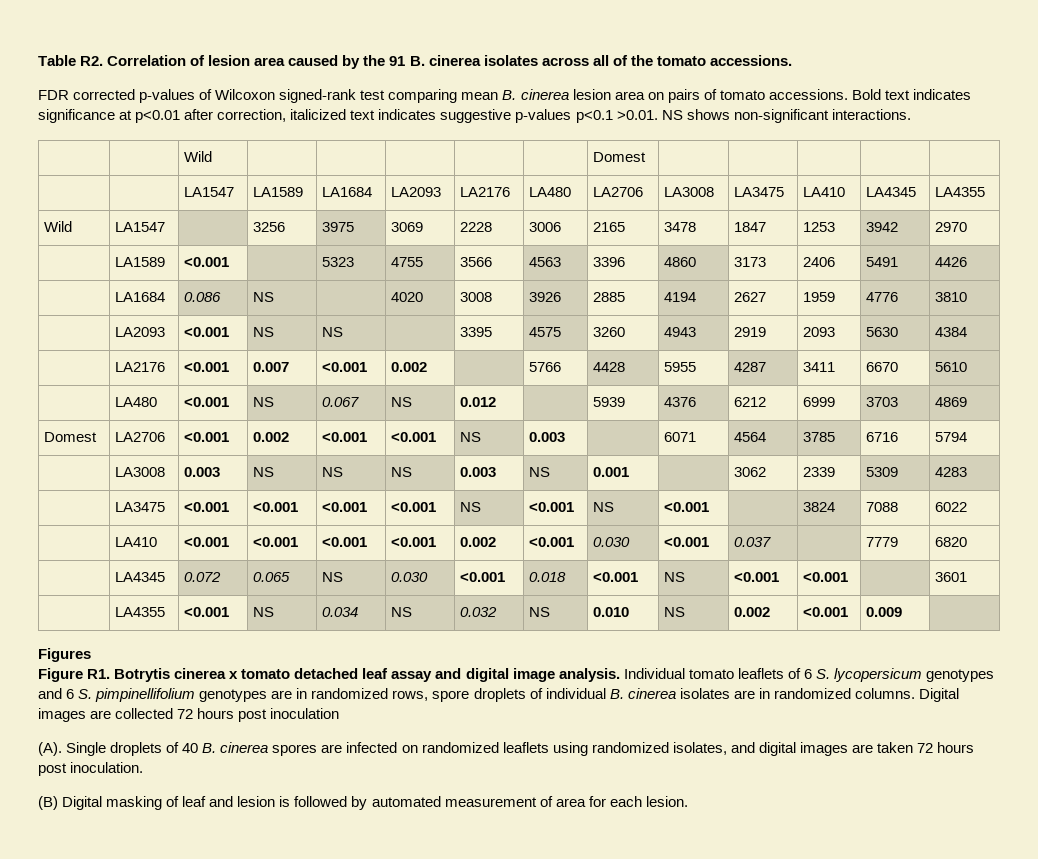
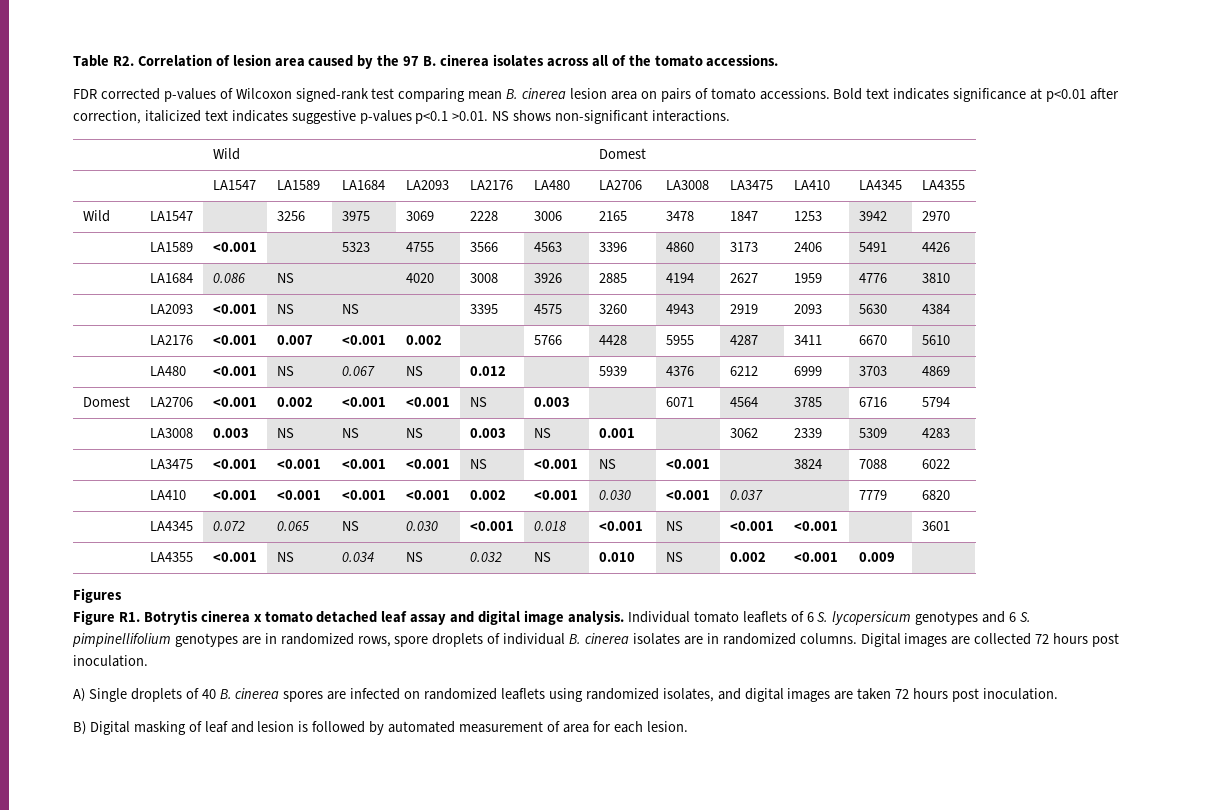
[389,56,406,66] 91 -> [403,56,420,66] 97
[270,708,340,719] [38,742,62,756] inoculation // (A). -> [73,655,148,667] [73,688,85,702] inoculation. // A)
[38,796,58,810] (B) -> [73,721,86,735] B)

